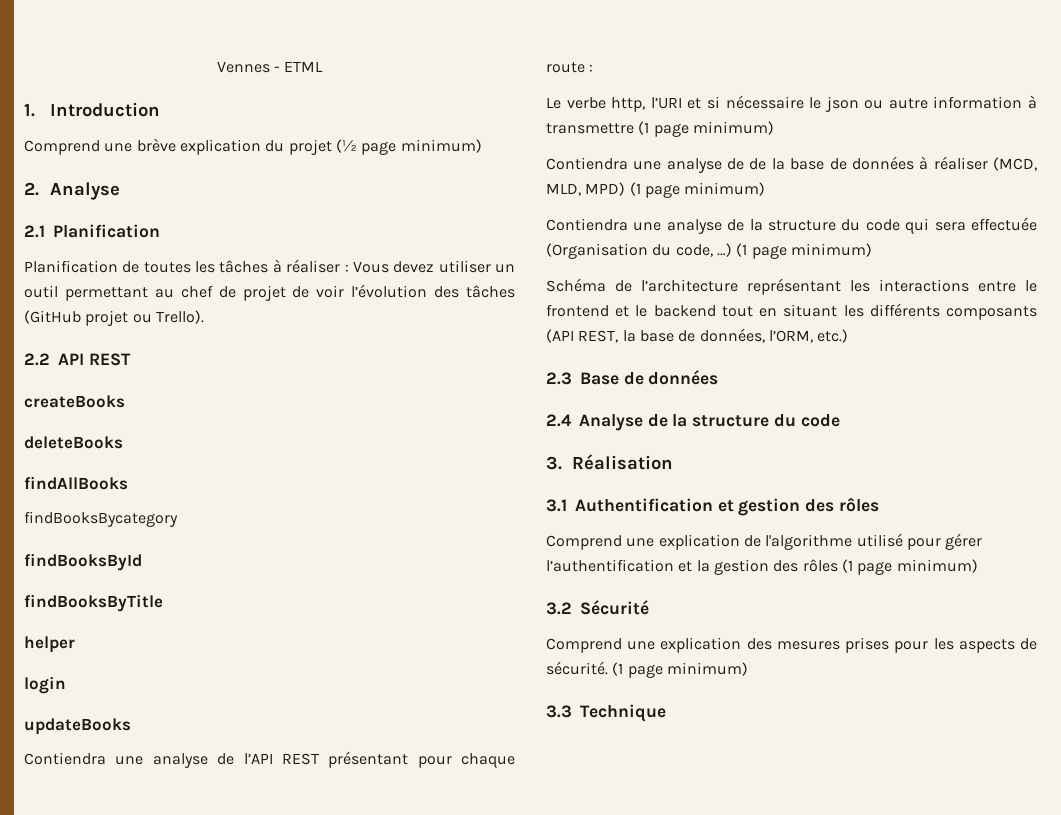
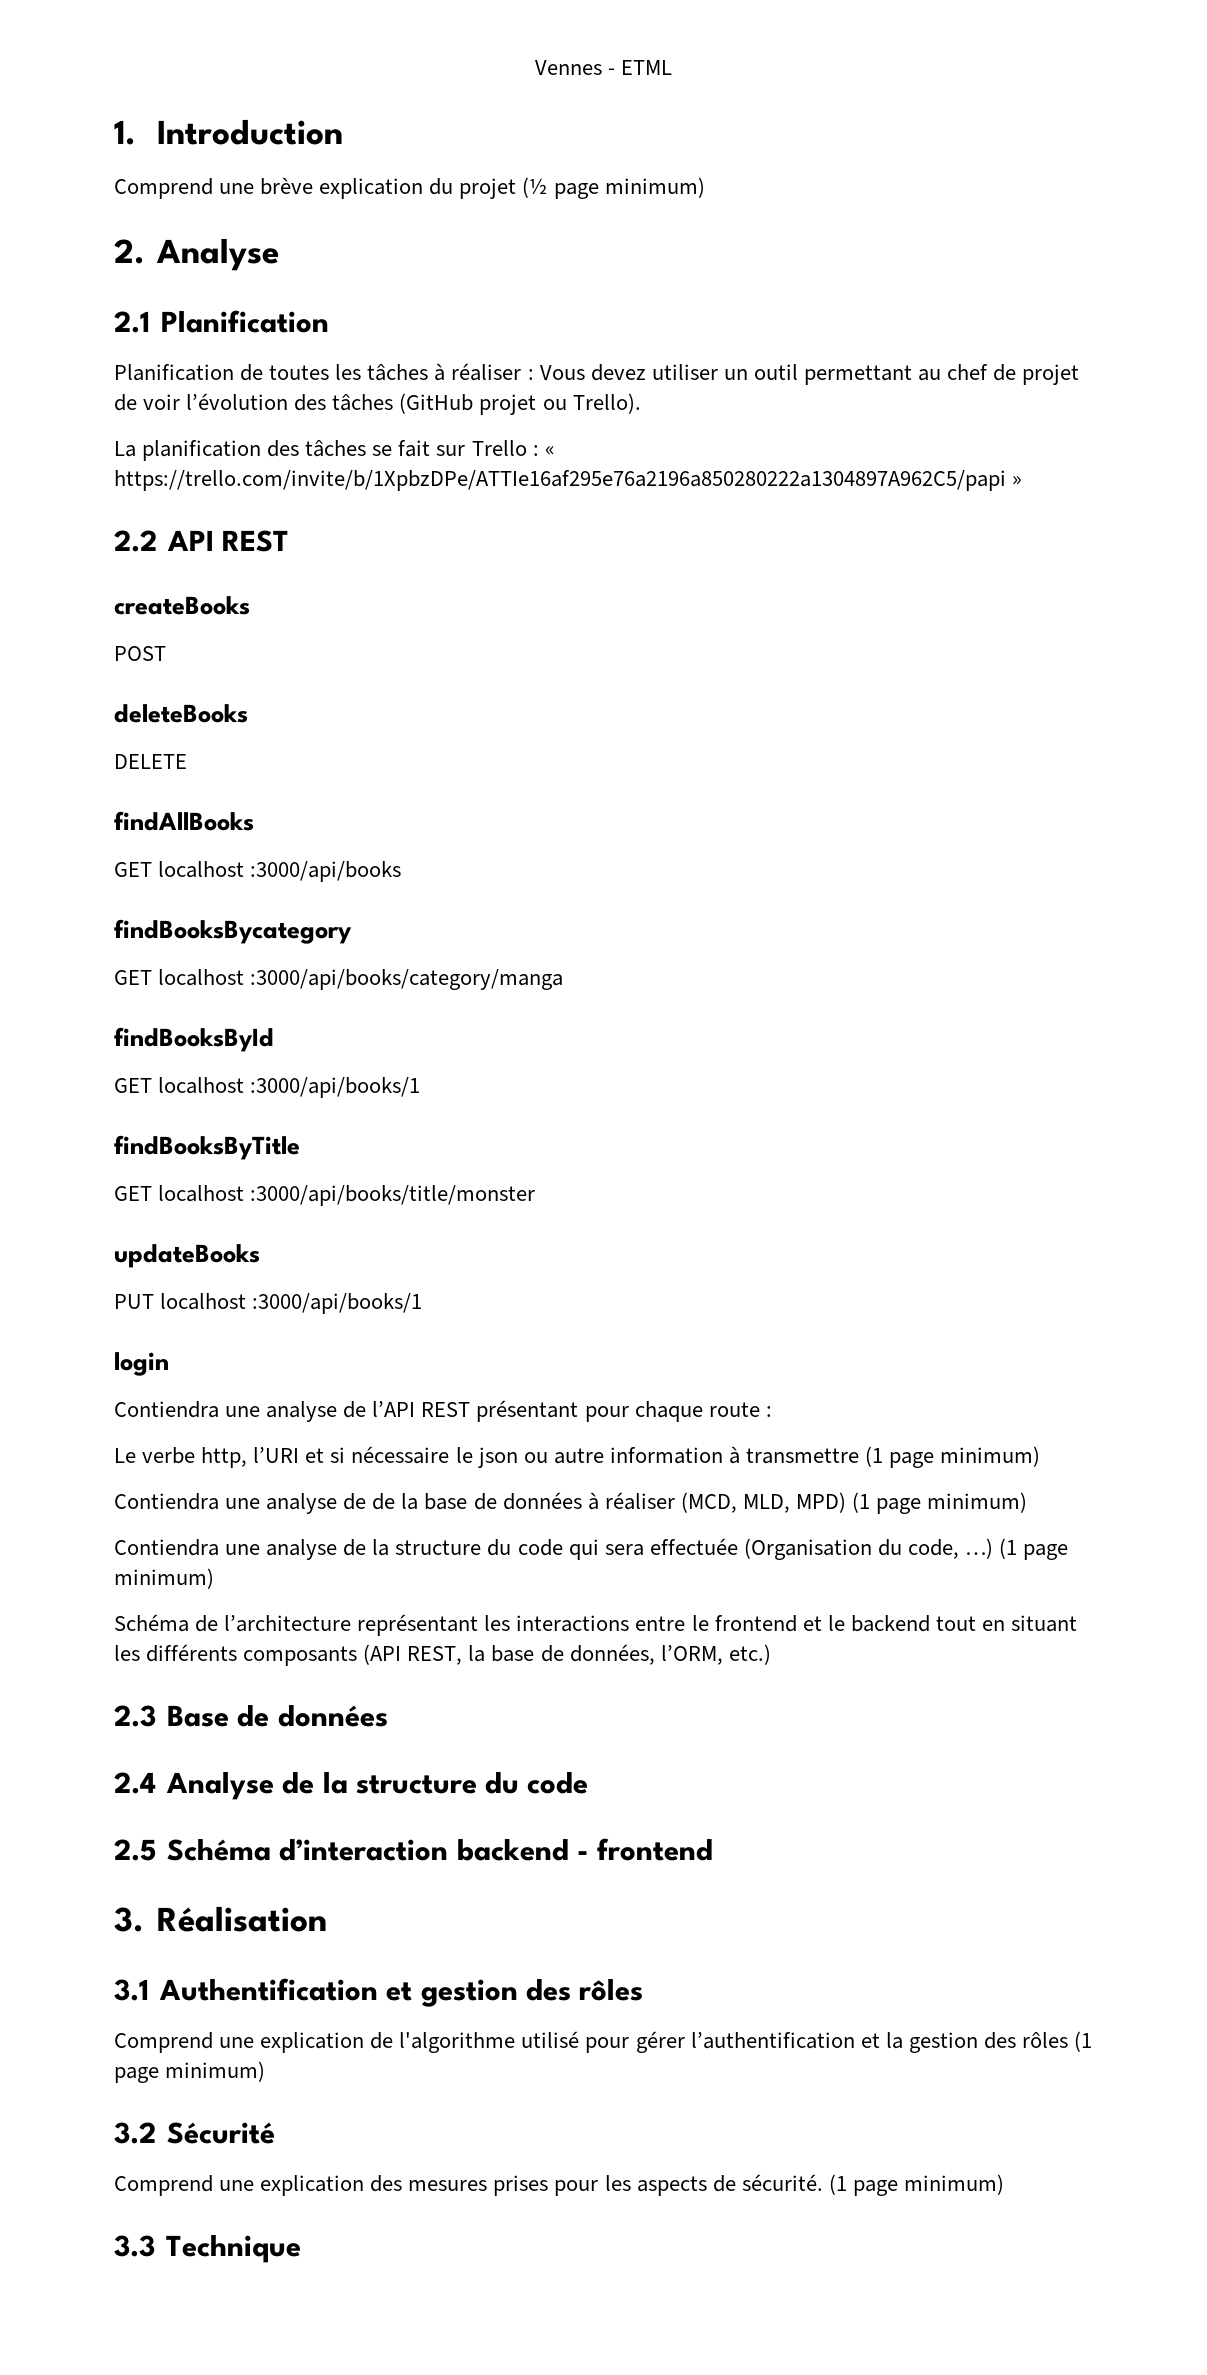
(204, 317) none -> [114,440,555,461] [114,470,1023,491] // La planification des tâches se fait sur Trello : « https://trello.com/invite/b/1XpbzDPe/ATTIe16af295e76a2196a850280222a1304897A962C5/papi »
(125, 401) none -> [114,646,166,661] // POST
(123, 442) none -> [114,754,187,769] // DELETE
[24,511,178,527] [24,553,142,571] [24,594,163,612] [24,636,75,653] findBooksBycategory // findBooksById // findBooksByTitle // helper -> [114,861,402,882] [114,919,352,944] [114,969,564,990] [114,1027,274,1052] [114,1077,421,1098] [114,1135,300,1160] [114,1185,536,1206] [114,1244,260,1268] [114,1293,423,1314] GET localhost :3000/api/books // findBooksBycategory // GET localhost :3000/api/books/category/manga // findBooksById // GET localhost :3000/api/books/1 // findBooksByTitle // GET localhost :3000/api/books/title/monster // updateBooks // PUT localhost :3000/api/books/1
[24,718,131,735] // updateBooks -> (169, 1364) none
(840, 420) none -> [114,1838,714,1861] // 2.5 Schéma d’interaction backend - frontend

